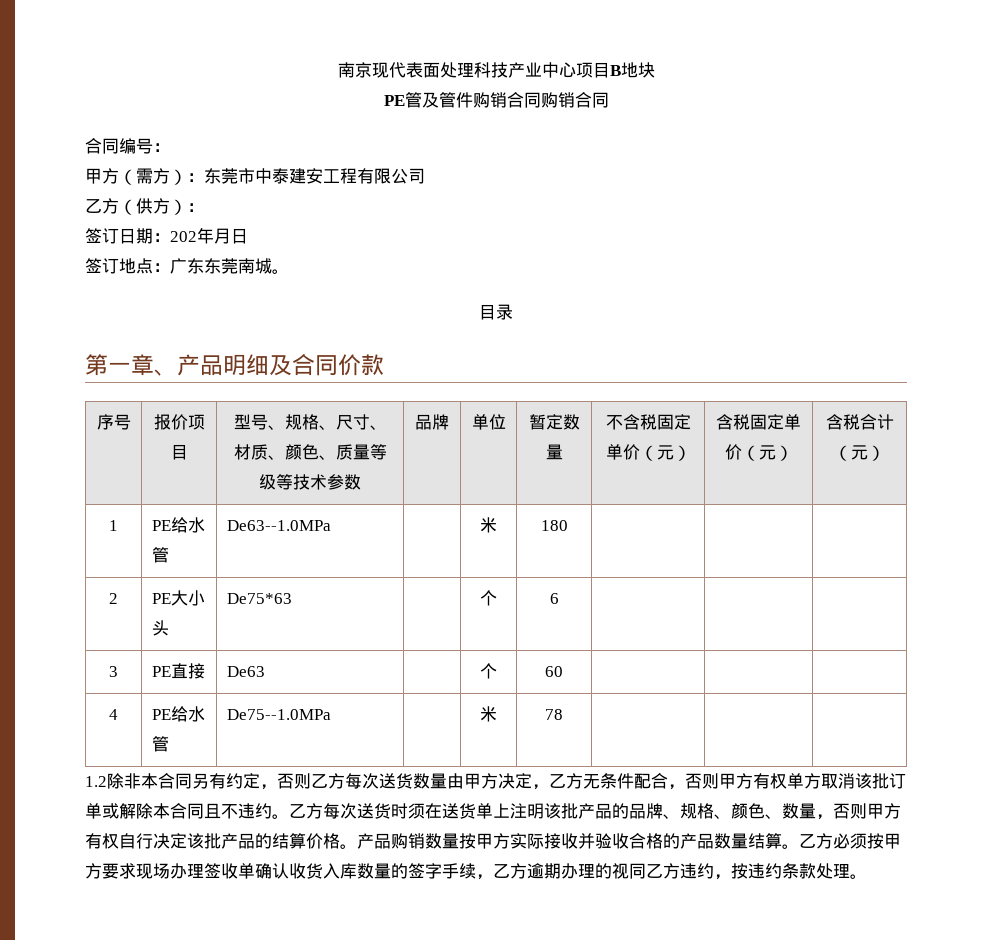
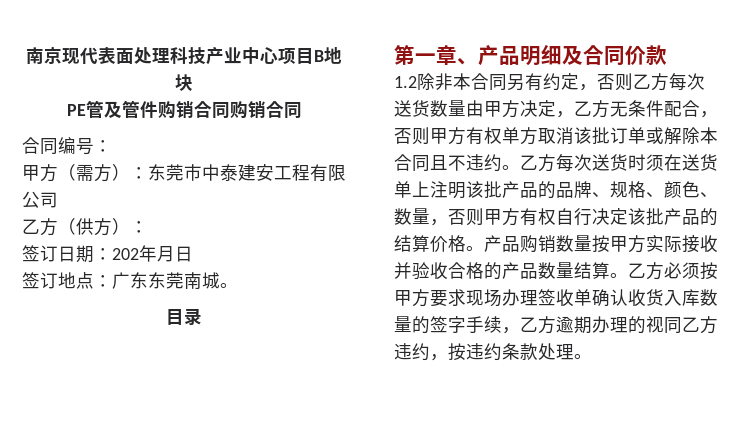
[96,414,131,430] [153,414,205,430] [170,444,188,460] [233,414,387,430] [233,444,387,460] [259,474,361,490] [415,414,449,430] [471,414,506,430] [528,414,580,430] [545,444,563,460] [605,414,691,430] [605,444,691,461] [716,414,801,430] [724,444,793,461] [825,414,894,430] [834,445,885,461] [109,520,118,531] [152,517,206,533] [152,547,170,563] [227,520,332,531] [480,517,497,533] [540,520,568,531] [109,593,118,604] [152,590,206,606] [152,620,170,636] [227,593,293,604] [480,590,497,606] [549,593,559,604] [109,666,118,677] [152,663,206,679] [227,666,266,677] [480,663,497,679] [545,666,563,677] [109,709,118,720] [152,706,206,722] [152,736,170,752] [227,709,332,720] [480,706,497,722] [545,709,563,720] // 序号 | 报价项目 | 型号、规格、尺寸、材质、颜色、质量等级等技术参数 | 品牌 | 单位 | 暂定数量 | 不含税固定单价（元） | 含税固定单价（元） | 含税合计（元） // 1 | PE给水管 | De63--1.0MPa | | 米 | 180 | | | // 2 | PE大小头 | De75*63 | | 个 | 6 | | | // 3 | PE直接 | De63 | | 个 | 60 | | | // 4 | PE给水管 | De75--1.0MPa | | 米 | 78 | | | -> (667, 55) none

